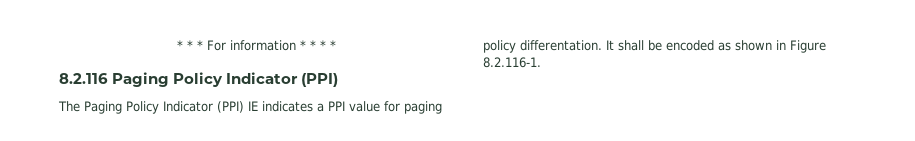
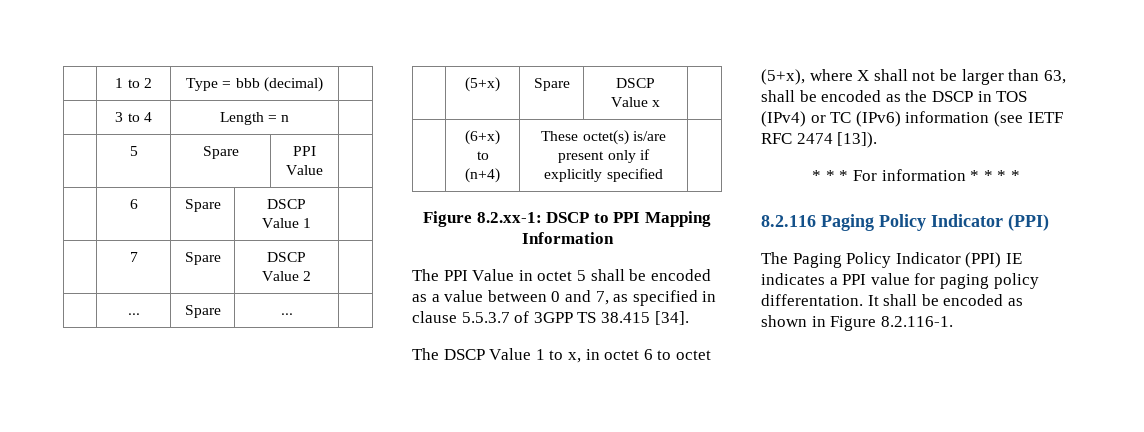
(176, 45) none -> [115,78,152,88] [186,77,323,92] [115,112,152,122] [219,112,290,125] [129,146,138,156] [202,146,239,159] [293,146,316,156] [286,165,323,175] [129,199,138,209] [184,199,221,212] [267,199,306,209] [261,218,312,228] [129,252,138,262] [184,252,221,265] [267,252,306,262] [261,271,312,281] [127,313,140,315] [184,305,221,318] [280,313,293,315] [465,77,500,92] [533,78,570,91] [616,78,655,88] [610,97,661,107] [465,130,500,145] [476,151,489,160] [465,168,500,183] [541,130,666,145] [558,149,650,163] [544,168,663,182] [423,211,711,227] [521,232,614,244] [412,269,711,281] [412,290,717,306] [412,311,689,325] [412,348,711,363] [761,69,1066,85] [761,90,1028,102] [761,111,1063,127] [761,132,878,148] | 1 to 2 | Type = bbb (decimal) | // | 3 to 4 | Length = n | // | 5 | Spare | PPI Value | // | 6 | Spare | DSCP Value 1 | // | 7 | Spare | DSCP Value 2 | // | ... | Spare | ... | // | (5+x) | Spare | DSCP Value x | // | (6+x) to (n+4) | These octet(s) is/are present only if explicitly specified | // Figure 8.2.xx-1: DSCP to PPI Mapping Information // The PPI Value in octet 5 shall be encoded as a value between 0 and 7, as specified in clause 5.5.3.7 of 3GPP TS 38.415 [34]. // The DSCP Value 1 to x, in octet 6 to octet (5+x), where X shall not be larger than 63, shall be encoded as the DSCP in TOS (IPv4) or TC (IPv6) information (see IETF RFC 2474 [13]). //

